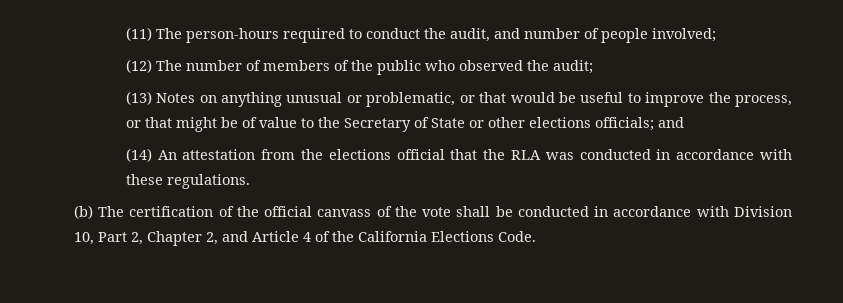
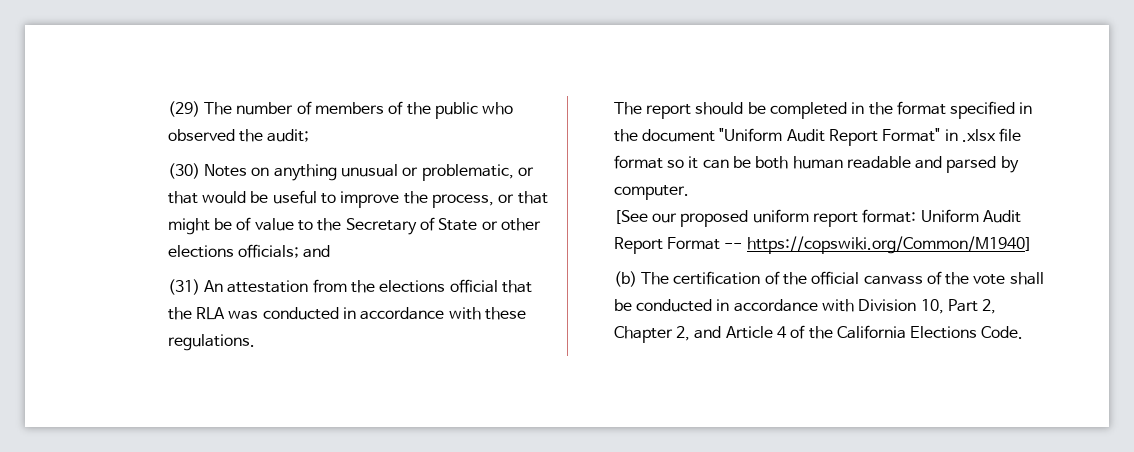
[125,27,716,43] [125,59,152,73] (11) The person-hours required to conduct the audit, and number of people involved; // (12) -> [167,101,200,117] (29)
[125,91,152,105] (13) -> [167,163,200,179] (30)
[125,148,152,162] (14) -> [167,279,200,295] (31)
(250, 181) none -> [613,101,1033,119] [613,128,1022,146] [613,155,1019,173] [613,185,689,200] [613,209,1021,227] [613,236,1032,254] // The report should be completed in the format specified in the document "Uniform Audit Report Format" in .xlsx file format so it can be both human readable and parsed by computer. // [See our proposed uniform report format: Uniform Audit Report Format -- https://copswiki.org/Common/M1940]

